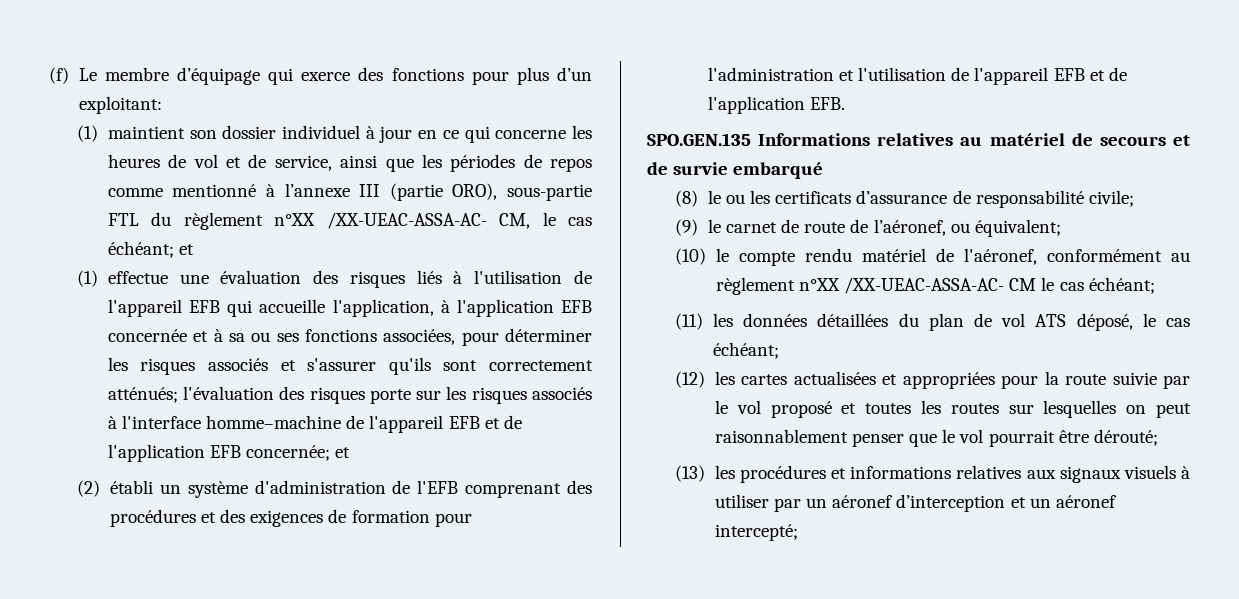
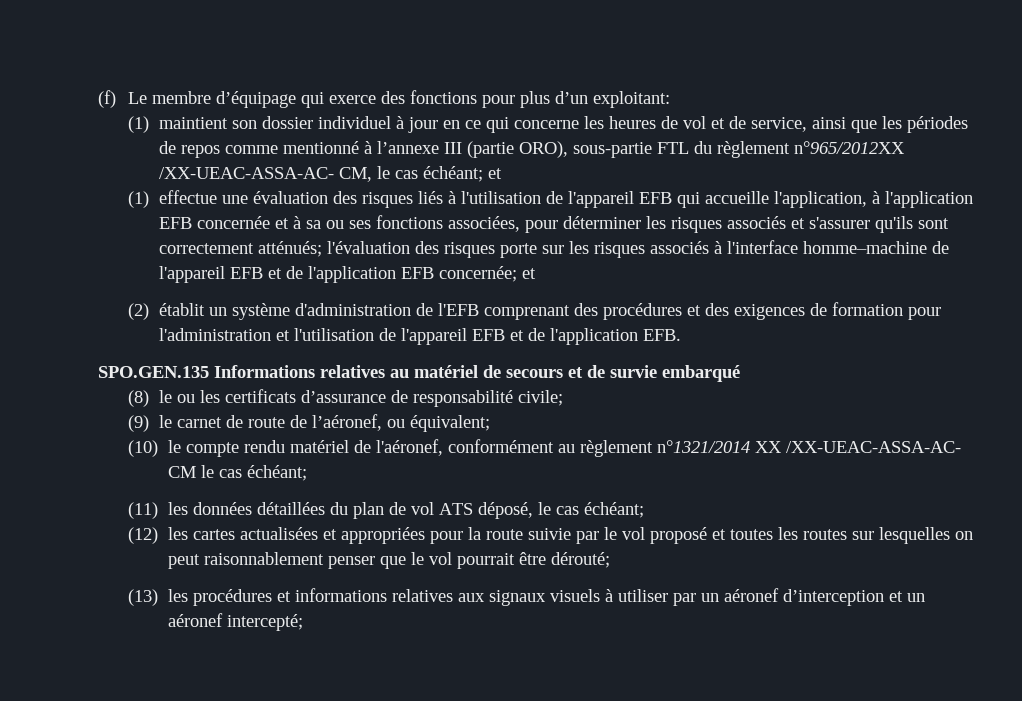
[274,213,316,226] n°XX -> [793,141,905,154] n°965/2012XX
[109,480,153,494] établi -> [158,303,205,316] établit
[799,278,841,291] n°XX -> [656,440,782,453] n°1321/2014 XX

